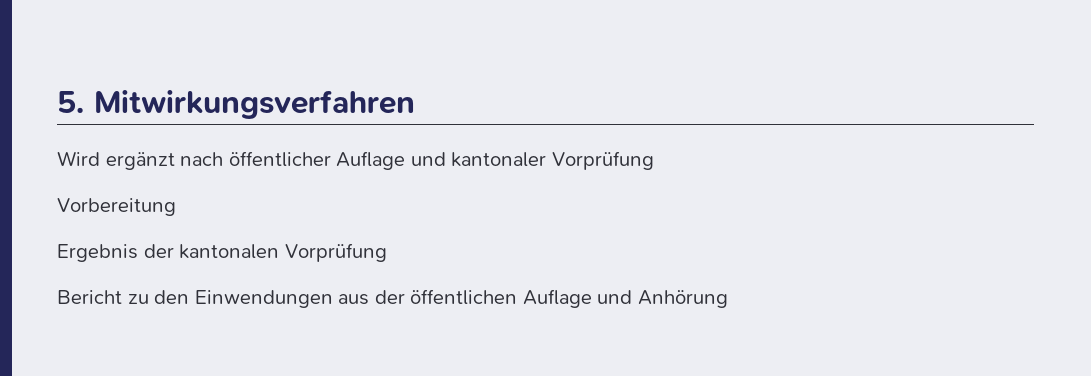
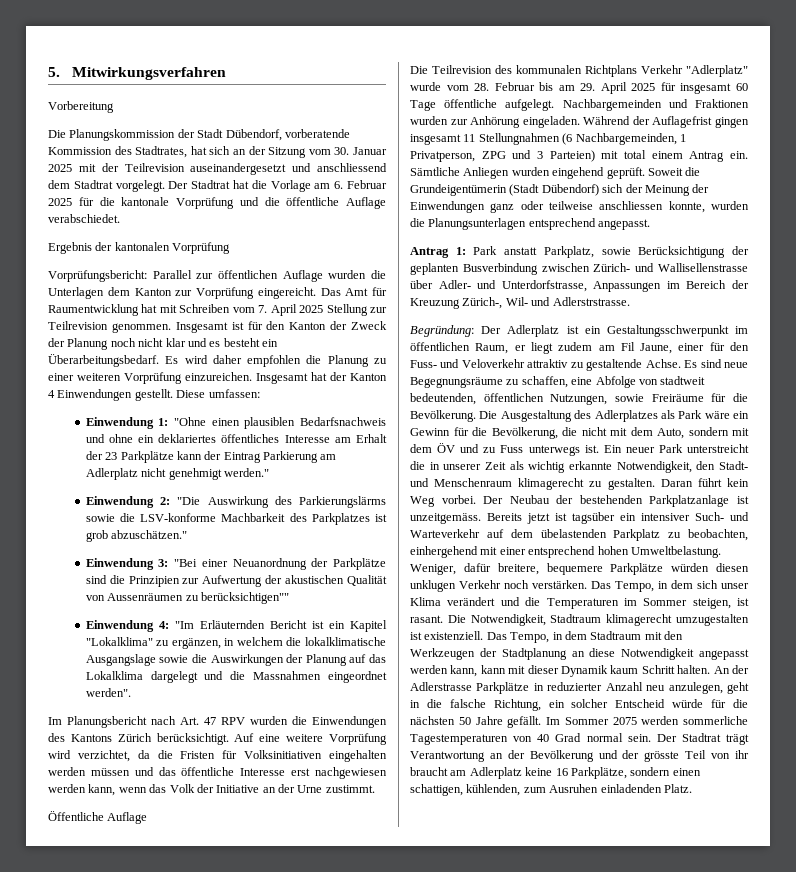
[57,151,654,170] [57,198,176,216] [57,243,387,262] [57,289,728,308] Wird ergänzt nach öffentlicher Auflage und kantonaler Vorprüfung // Vorbereitung // Ergebnis der kantonalen Vorprüfung // Bericht zu den Einwendungen aus der öffentlichen Auflage und Anhörung -> [48,101,114,113] [48,129,350,141] [48,146,387,158] [48,163,387,175] [48,180,388,192] [48,197,386,209] [48,214,120,223] [48,242,231,254] [48,270,386,282] [48,287,387,299] [48,304,388,316] [48,321,387,333] [48,338,278,350] [48,354,387,367] [48,372,387,384] [48,389,260,401] [85,417,386,429] [85,434,387,443] [85,451,337,463] [85,468,269,480] [85,496,386,508] [85,513,387,525] [85,530,188,542] [85,558,386,570] [85,575,387,587] [85,592,289,604] [85,620,387,632] [85,637,386,649] [85,654,386,666] [85,671,387,683] [85,688,131,697] [48,716,387,728] [48,733,387,745] [48,750,387,762] [48,767,387,779] [48,784,375,796] [48,811,148,824] [410,65,748,77] [410,82,748,94] [410,99,749,111] [410,116,749,128] [410,133,686,145] [410,150,748,162] [410,167,701,179] [410,184,710,196] [410,201,749,213] [410,218,651,230] [410,246,749,258] [410,263,748,275] [410,280,749,292] [410,297,630,309] [410,325,748,337] [410,342,749,354] [410,359,748,371] [410,376,706,388] [410,393,748,405] [410,410,749,422] [410,427,749,439] [410,443,749,456] [410,461,748,473] [410,478,749,490] [410,495,749,507] [410,512,749,524] [410,529,748,541] [410,546,721,558] [410,563,749,575] [410,580,749,592] [410,597,749,609] [410,614,749,626] [410,631,683,643] [410,648,749,660] [410,665,749,677] [410,682,749,694] [410,699,748,711] [410,716,748,728] [410,733,749,745] [410,750,749,762] [410,767,701,779] [410,784,692,796] Vorbereitung // Die Planungskommission der Stadt Dübendorf, vorberatende Kommission des Stadtrates, hat sich an der Sitzung vom 30. Januar 2025 mit der Teilrevision auseinandergesetzt und anschliessend dem Stadtrat vorgelegt. Der Stadtrat hat die Vorlage am 6. Februar 2025 für die kantonale Vorprüfung und die öffentliche Auflage verabschiedet. // Ergebnis der kantonalen Vorprüfung // Vorprüfungsbericht: Parallel zur öffentlichen Auflage wurden die Unterlagen dem Kanton zur Vorprüfung eingereicht. Das Amt für Raumentwicklung hat mit Schreiben vom 7. April 2025 Stellung zur Teilrevision genommen. Insgesamt ist für den Kanton der Zweck der Planung noch nicht klar und es besteht ein Überarbeitungsbedarf. Es wird daher empfohlen die Planung zu einer weiteren Vorprüfung einzureichen. Insgesamt hat der Kanton 4 Einwendungen gestellt. Diese umfassen: // Einwendung 1: "Ohne einen plausiblen Bedarfsnachweis und ohne ein deklariertes öffentliches Interesse am Erhalt der 23 Parkplätze kann der Eintrag Parkierung am Adlerplatz nicht genehmigt werden." // Einwendung 2: "Die Auswirkung des Parkierungslärms sowie die LSV-konforme Machbarkeit des Parkplatzes ist grob abzuschätzen." // Einwendung 3: "Bei einer Neuanordnung der Parkplätze sind die Prinzipien zur Aufwertung der akustischen Qualität von Aussenräumen zu berücksichtigen"" // Einwendung 4: "Im Erläuternden Bericht ist ein Kapitel "Lokalklima" zu ergänzen, in welchem die lokalklimatische Ausgangslage sowie die Auswirkungen der Planung auf das Lokalklima dargelegt und die Massnahmen eingeordnet werden". // Im Planungsbericht nach Art. 47 RPV wurden die Einwendungen des Kantons Zürich berücksichtigt. Auf eine weitere Vorprüfung wird verzichtet, da die Fristen für Volksinitiativen eingehalten werden müssen und das öffentliche Interesse erst nachgewiesen werden kann, wenn das Volk der Initiative an der Urne zustimmt. // Öffentliche Auflage // Die Teilrevision des kommunalen Richtplans Verkehr "Adlerplatz" wurde vom 28. Februar bis am 29. April 2025 für insgesamt 60 Tage öffentliche aufgelegt. Nachbargemeinden und Fraktionen wurden zur Anhörung eingeladen. Während der Auflagefrist gingen insgesamt 11 Stellungnahmen (6 Nachbargemeinden, 1 Privatperson, ZPG und 3 Parteien) mit total einem Antrag ein. Sämtliche Anliegen wurden eingehend geprüft. Soweit die Grundeigentümerin (Stadt Dübendorf) sich der Meinung der Einwendungen ganz oder teilweise anschliessen konnte, wurden die Planungsunterlagen entsprechend angepasst. // Antrag 1: Park anstatt Parkplatz, sowie Berücksichtigung der geplanten Busverbindung zwischen Zürich- und Wallisellenstrasse über Adler- und Unterdorfstrasse, Anpassungen im Bereich der Kreuzung Zürich-, Wil- und Adlerstrstrasse. // Begründung: Der Adlerplatz ist ein Gestaltungsschwerpunkt im öffentlichen Raum, er liegt zudem am Fil Jaune, einer für den Fuss- und Veloverkehr attraktiv zu gestaltende Achse. Es sind neue Begegnungsräume zu schaffen, eine Abfolge von stadtweit bedeutenden, öffentlichen Nutzungen, sowie Freiräume für die Bevölkerung. Die Ausgestaltung des Adlerplatzes als Park wäre ein Gewinn für die Bevölkerung, die nicht mit dem Auto, sondern mit dem ÖV und zu Fuss unterwegs ist. Ein neuer Park unterstreicht die in unserer Zeit als wichtig erkannte Notwendigkeit, den Stadt- und Menschenraum klimagerecht zu gestalten. Daran führt kein Weg vorbei. Der Neubau der bestehenden Parkplatzanlage ist unzeitgemäss. Bereits jetzt ist tagsüber ein intensiver Such- und Warteverkehr auf dem übelastenden Parkplatz zu beobachten, einhergehend mit einer entsprechend hohen Umweltbelastung. Weniger, dafür breitere, bequemere Parkplätze würden diesen unklugen Verkehr noch verstärken. Das Tempo, in dem sich unser Klima verändert und die Temperaturen im Sommer steigen, ist rasant. Die Notwendigkeit, Stadtraum klimagerecht umzugestalten ist existenziell. Das Tempo, in dem Stadtraum mit den Werkzeugen der Stadtplanung an diese Notwendigkeit angepasst werden kann, kann mit dieser Dynamik kaum Schritt halten. An der Adlerstrasse Parkplätze in reduzierter Anzahl neu anzulegen, geht in die falsche Richtung, ein solcher Entscheid würde für die nächsten 50 Jahre gefällt. Im Sommer 2075 werden sommerliche Tagestemperaturen von 40 Grad normal sein. Der Stadtrat trägt Verantwortung an der Bevölkerung und der grösste Teil von ihr braucht am Adlerplatz keine 16 Parkplätze, sondern einen schattigen, kühlenden, zum Ausruhen einladenden Platz.

